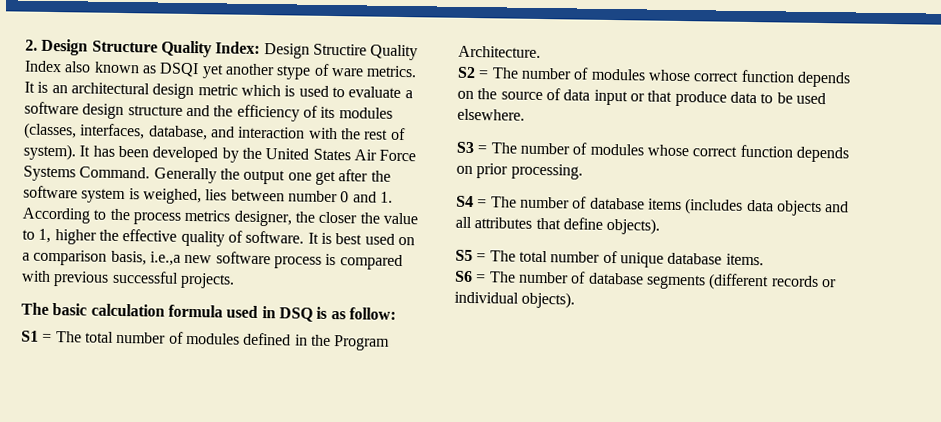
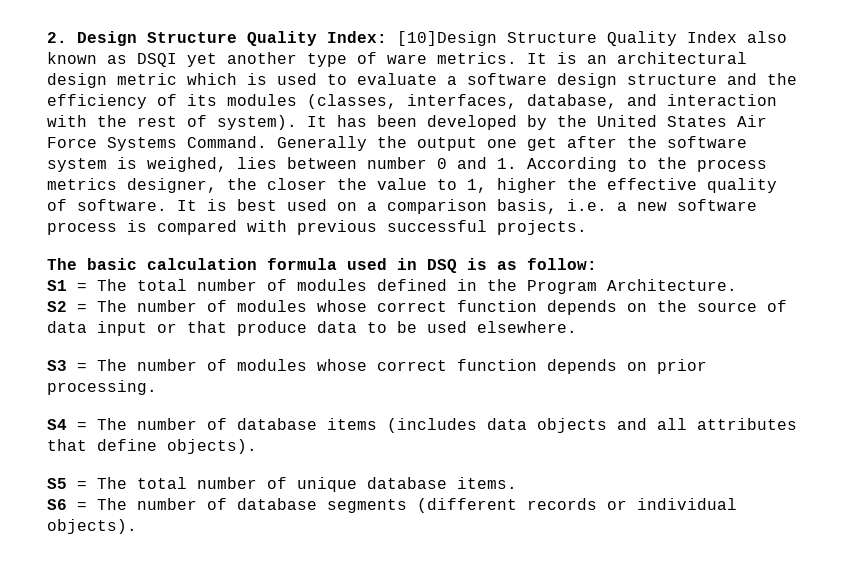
[263,43,367,59] Design Structire -> [397,31,597,46] [10]Design Structure
[276,65,312,80] stype -> [307,53,347,67] type
[149,251,181,266] i.e.,a -> [567,199,627,211] i.e. a

